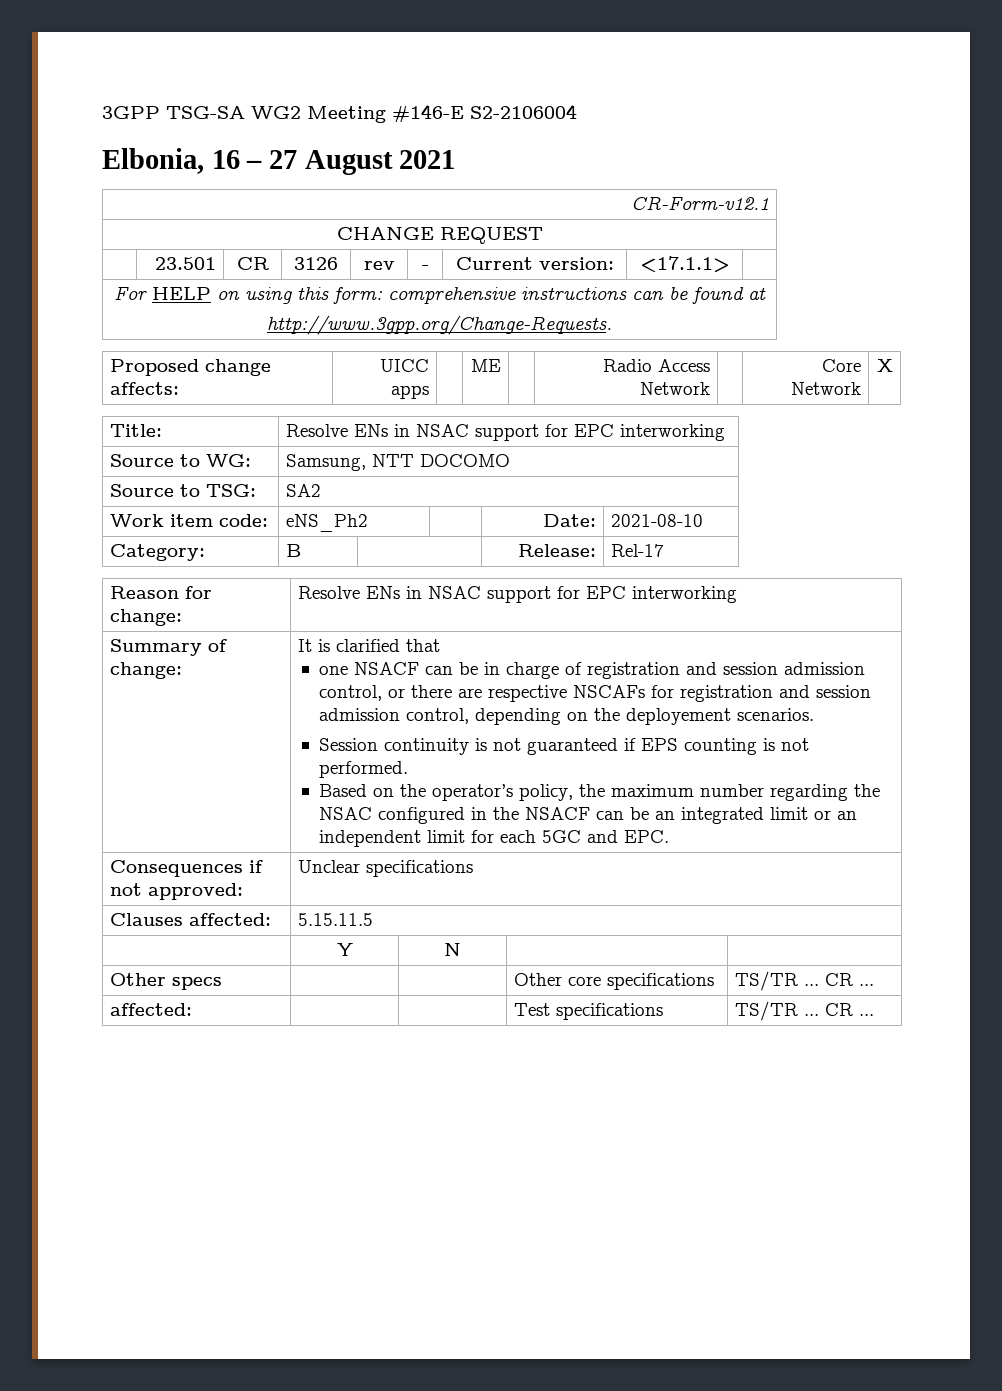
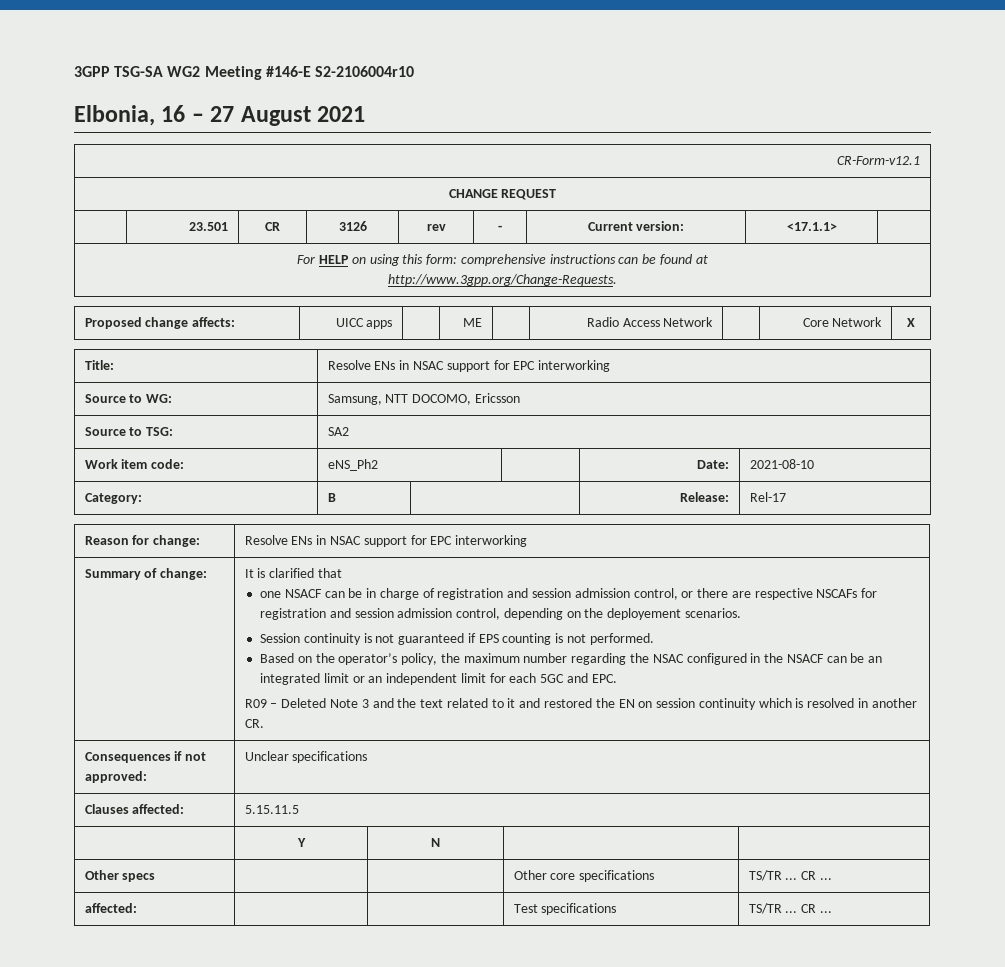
[470,104,577,119] S2-2106004 -> [314,66,414,77] S2-2106004r10
[419,454,510,467] DOCOMO -> [412,393,520,405] DOCOMO, Ericsson
(669, 836) none -> [244,698,917,710] [244,719,264,728] // R09 – Deleted Note 3 and the text related to it and restored the EN on session continuity which is resolved in another CR.

